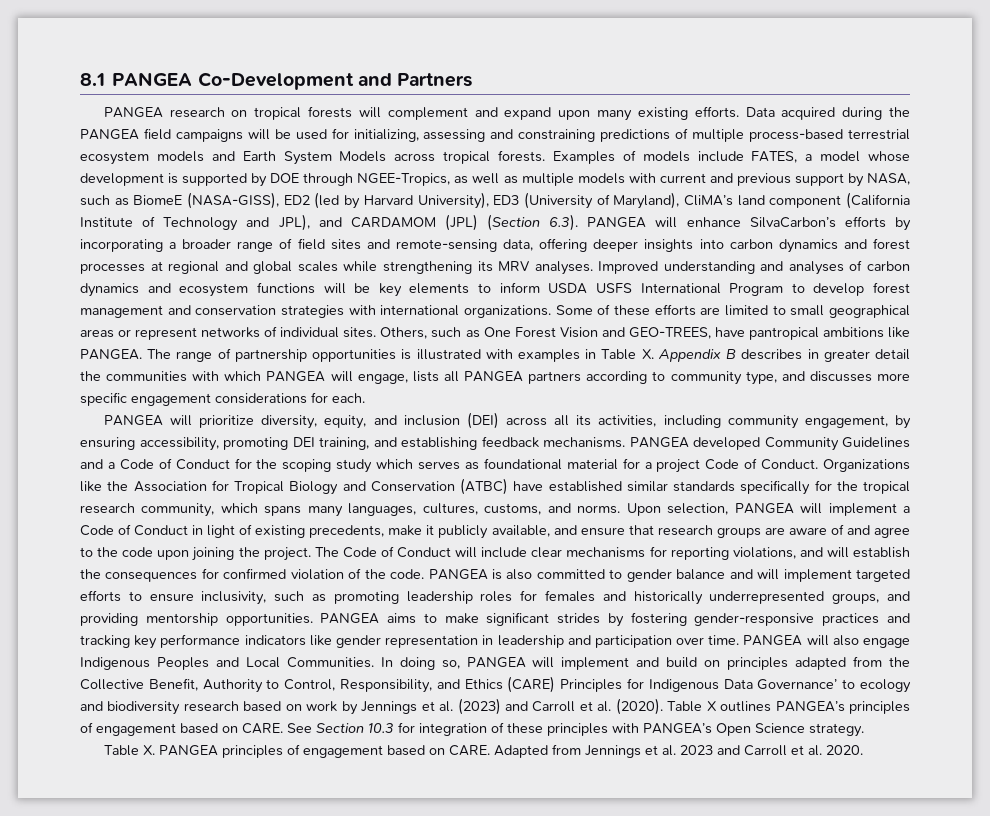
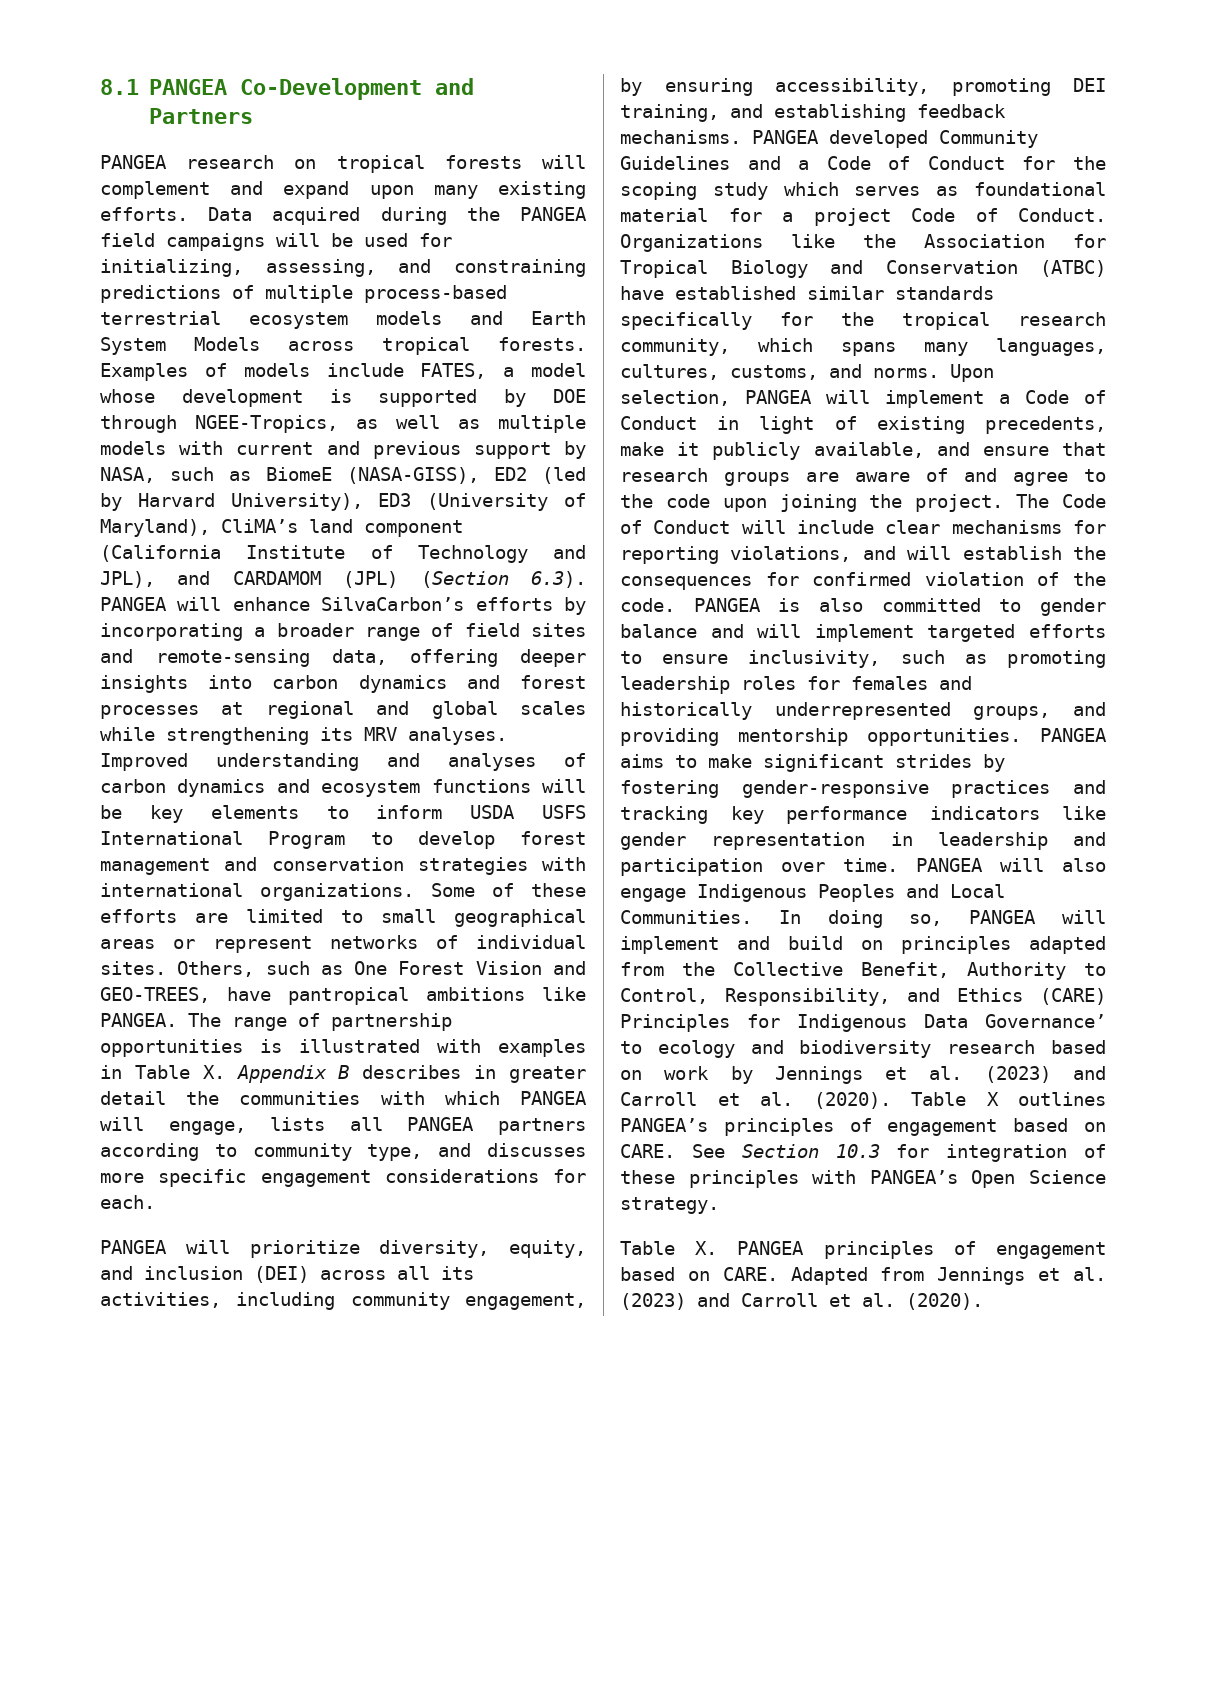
[423,129,486,142] assessing -> [265,259,376,277] assessing,
[679,745,863,756] 2023 and Carroll et al. 2020. -> [620,1293,983,1310] (2023) and Carroll et al. (2020).

